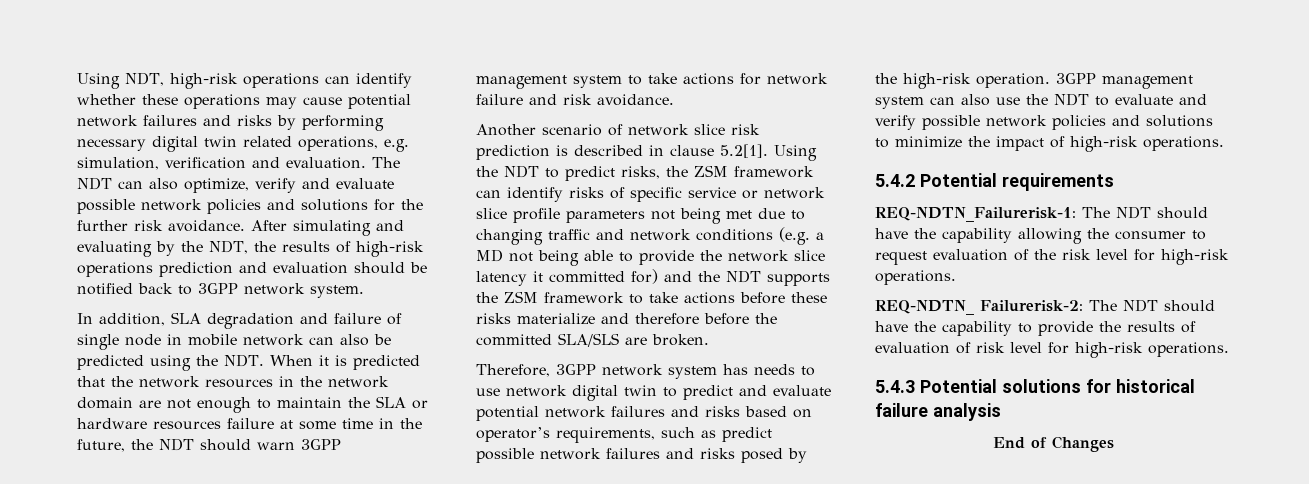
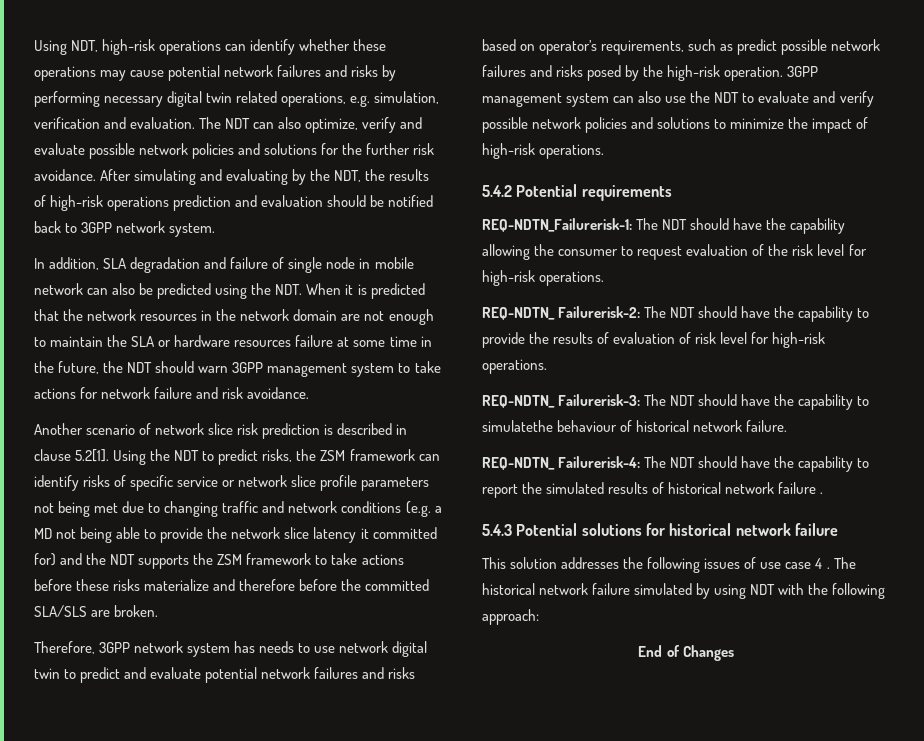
(1229, 349) none -> [482,394,870,410] [482,420,788,432] [482,456,870,472] [482,482,824,498] // REQ-NDTN_ Failurerisk-3: The NDT should have the capability to simulatethe behaviour of historical network failure. // REQ-NDTN_ Failurerisk-4: The NDT should have the capability to report the simulated results of historical network failure .
[875,403,1001,421] failure analysis -> [735,523,838,536] [482,557,856,573] [482,583,886,599] [482,609,539,625] network failure // This solution addresses the following issues of use case 4 . The historical network failure simulated by using NDT with the following approach:

